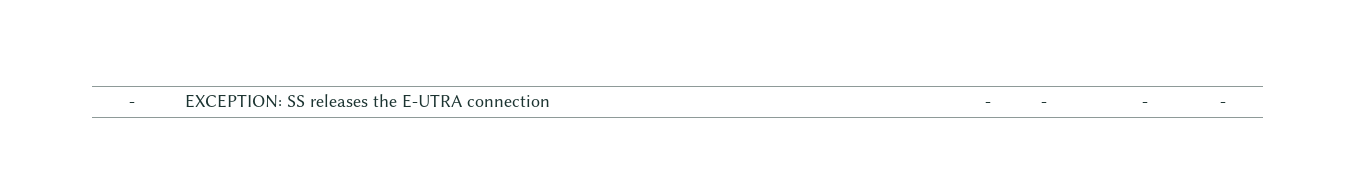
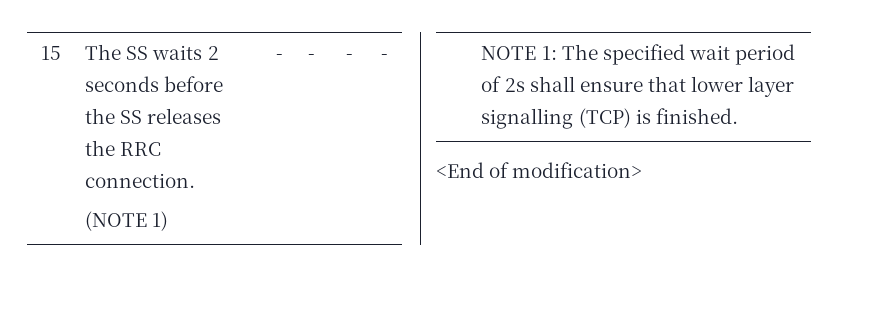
[128,102,135,107] [185,94,551,108] [984,102,991,107] [1041,102,1048,107] [1141,102,1148,107] [1220,102,1226,107] - | EXCEPTION: SS releases the E-UTRA connection | - | - | - | - -> [40,46,61,60] [85,44,219,60] [85,76,224,92] [85,108,222,124] [85,140,162,156] [85,173,196,188] [85,211,169,231] [275,54,283,60] [308,54,316,60] [345,54,353,60] [380,54,388,60] [481,44,796,65] [481,76,795,97] [481,108,738,129] [436,162,643,178] 15 | The SS waits 2 seconds before the SS releases the RRC connection. // (NOTE 1) | - | - | - | - // NOTE 1: The specified wait period of 2s shall ensure that lower layer signalling (TCP) is finished. // <End of modification>

